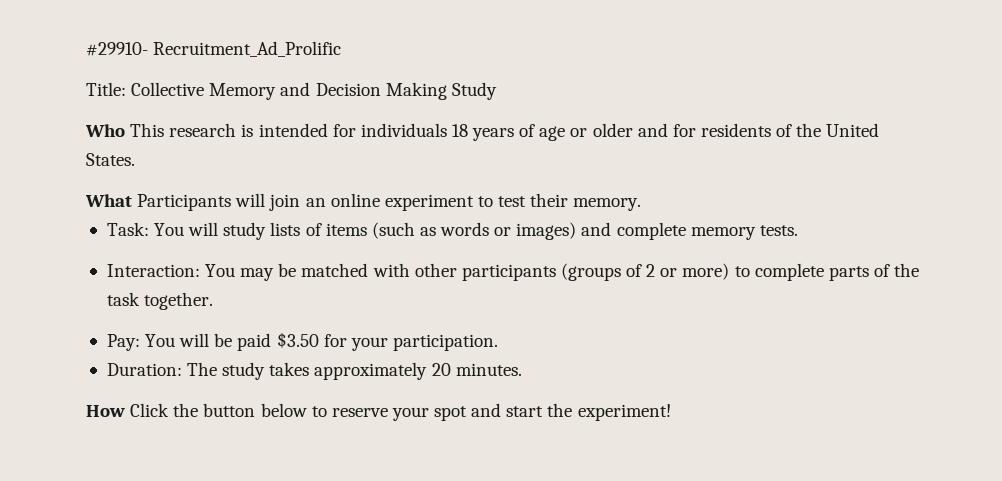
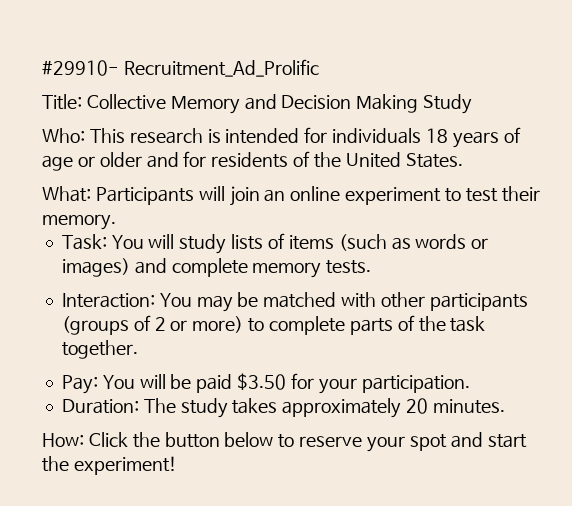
[85,124,125,137] Who -> [42,128,85,143] Who:
[85,194,132,207] What -> [42,186,91,202] What:
[86,405,125,417] How -> [42,433,84,447] How:

